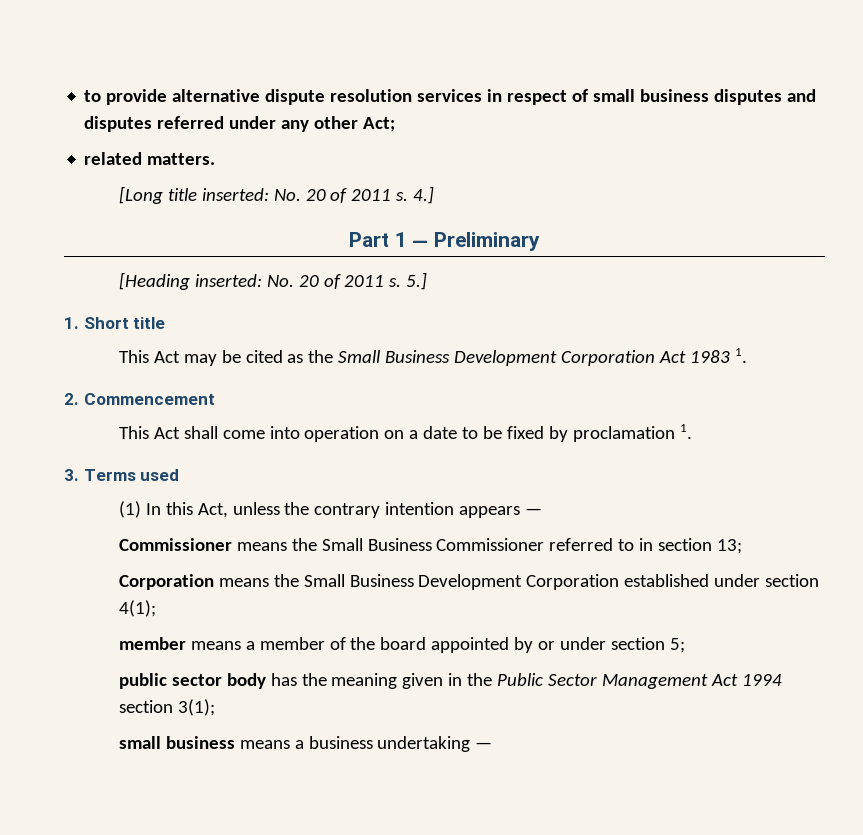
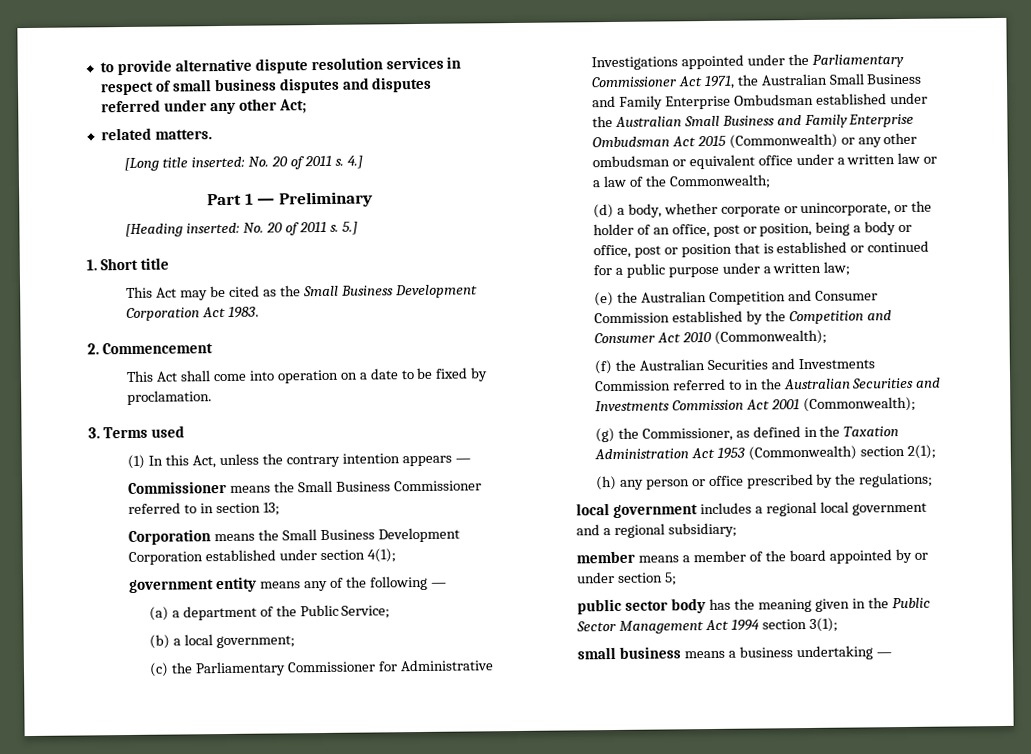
[690,348,748,363] 1983 1. -> [228,306,260,318] 1983.
[573,424,693,442] proclamation 1. -> [127,390,213,405] proclamation.
(156, 608) none -> [129,575,447,593] [148,604,391,621] [148,634,295,649] [148,659,494,677] [590,53,904,71] [590,73,923,90] [591,92,928,110] [591,113,915,129] [591,132,918,149] [591,152,938,170] [591,174,771,190] [592,200,933,219] [592,221,913,238] [592,240,930,259] [592,261,851,278] [593,289,878,307] [593,310,892,325] [593,329,827,345] [593,358,875,375] [594,377,942,392] [594,396,916,413] [594,425,900,443] [593,444,936,461] [595,472,934,491] [576,501,927,518] [576,522,738,538] // government entity means any of the following — // (a) a department of the Public Service; // (b) a local government; // (c) the Parliamentary Commissioner for Administrative Investigations appointed under the Parliamentary Commissioner Act 1971, the Australian Small Business and Family Enterprise Ombudsman established under the Australian Small Business and Family Enterprise Ombudsman Act 2015 (Commonwealth) or any other ombudsman or equivalent office under a written law or a law of the Commonwealth; // (d) a body, whether corporate or unincorporate, or the holder of an office, post or position, being a body or office, post or position that is established or continued for a public purpose under a written law; // (e) the Australian Competition and Consumer Commission established by the Competition and Consumer Act 2010 (Commonwealth); // (f) the Australian Securities and Investments Commission referred to in the Australian Securities and Investments Commission Act 2001 (Commonwealth); // (g) the Commissioner, as defined in the Taxation Administration Act 1953 (Commonwealth) section 2(1); // (h) any person or office prescribed by the regulations; // local government includes a regional local government and a regional subsidiary;

